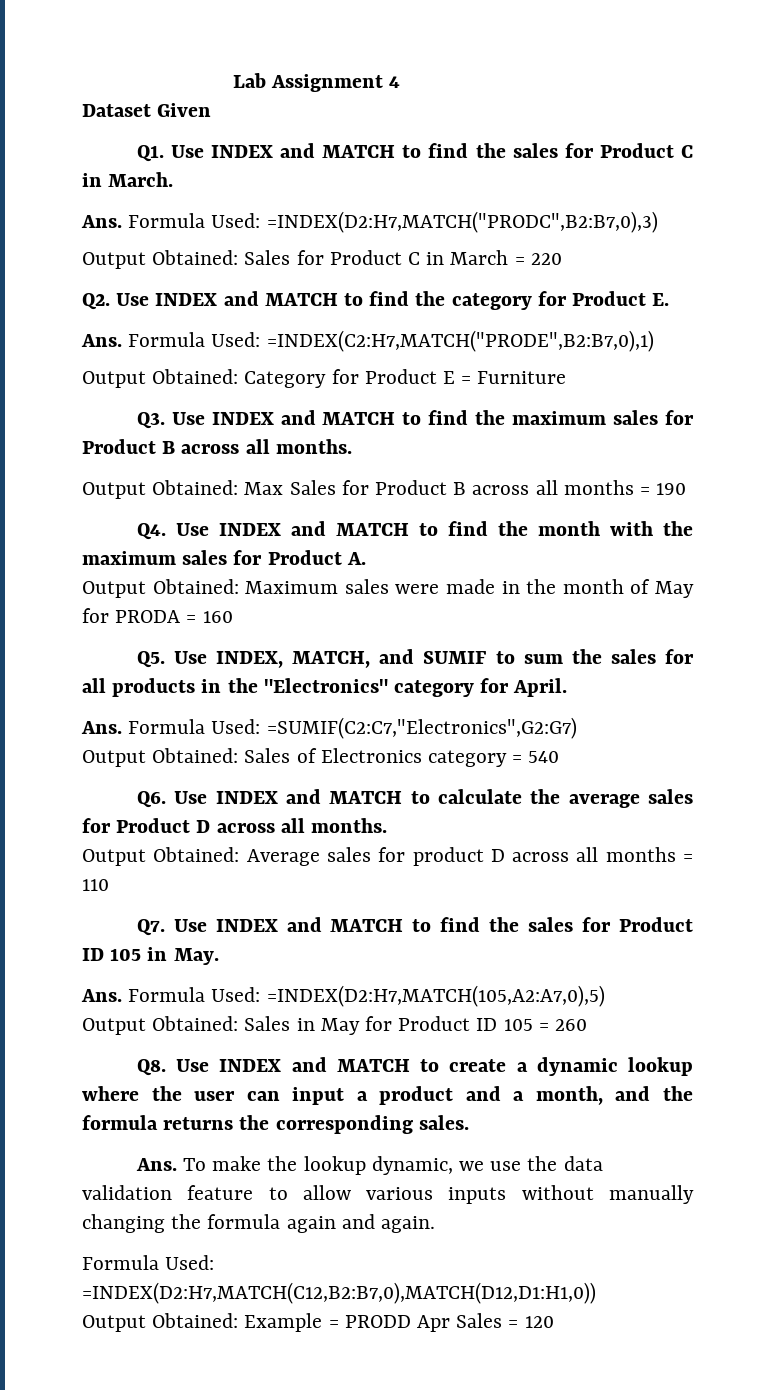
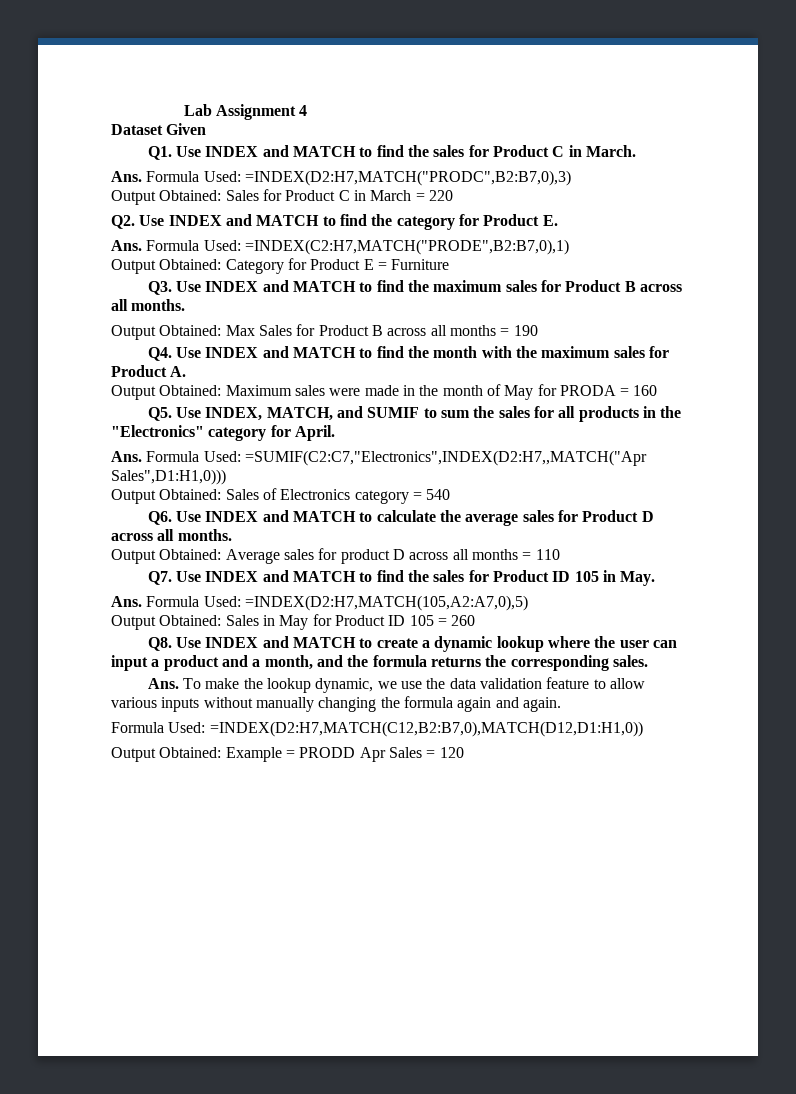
[266,717,577,739] =SUMIF(C2:C7,"Electronics",G2:G7) -> [244,450,647,466] [111,469,226,485] =SUMIF(C2:C7,"Electronics",INDEX(D2:H7,,MATCH("Apr Sales",D1:H1,0)))

